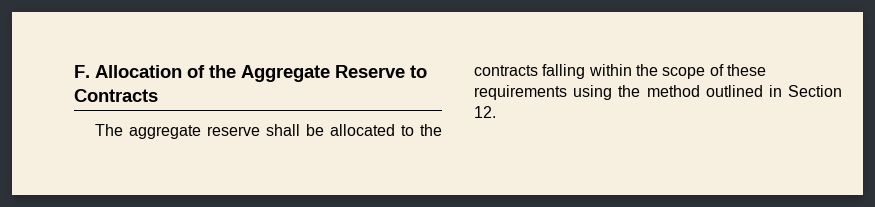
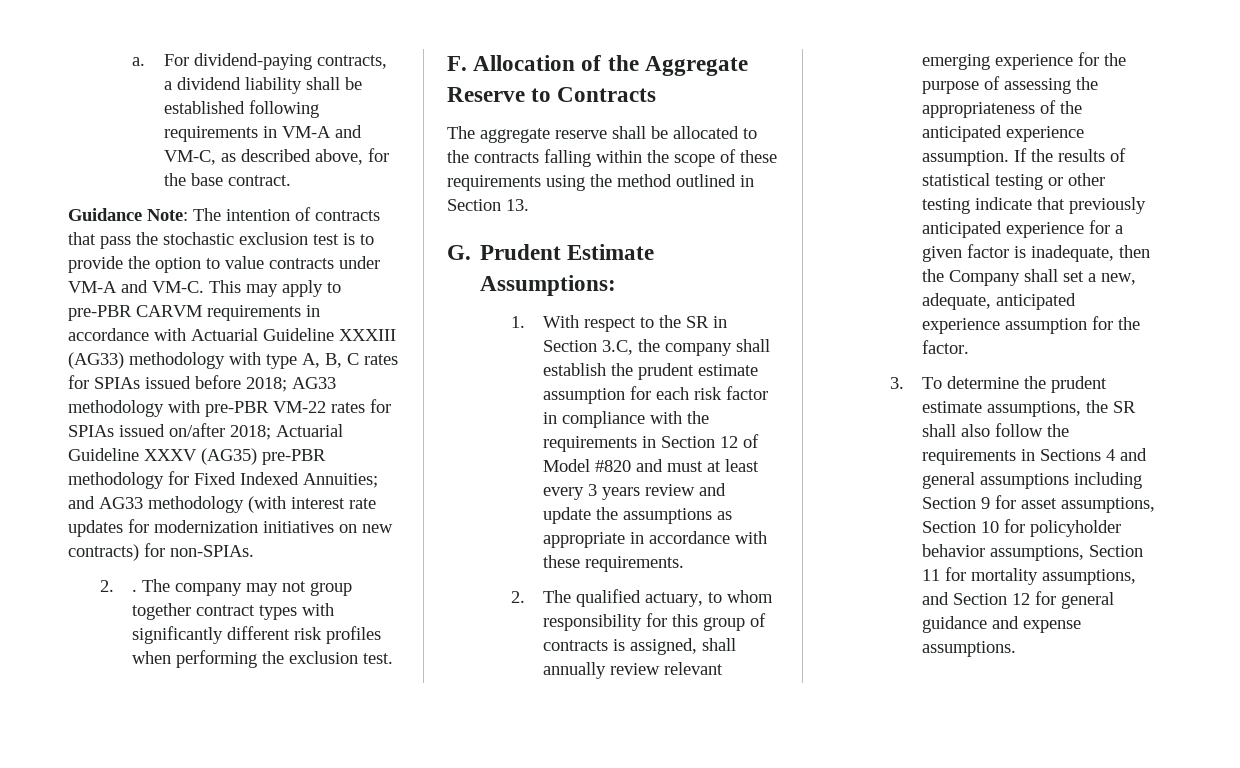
(74, 71) none -> [132,53,388,70] [164,77,363,94] [164,100,320,118] [164,125,363,142] [164,148,390,165] [164,173,292,186] [68,207,380,221] [68,232,374,249] [68,256,380,273] [68,280,341,297] [68,305,320,321] [68,328,396,341] [68,352,398,369] [68,375,336,392] [68,399,391,417] [68,423,343,440] [68,448,326,465] [68,471,378,489] [68,496,376,513] [68,519,393,537] [68,543,254,561] [100,579,353,596] [132,603,335,620] [132,626,382,644] [132,650,394,668] a. For dividend-paying contracts, a dividend liability shall be established following requirements in VM-A and VM-C, as described above, for the base contract. // Guidance Note: The intention of contracts that pass the stochastic exclusion test is to provide the option to value contracts under VM-A and VM-C. This may apply to pre-PBR CARVM requirements in accordance with Actuarial Guideline XXXIII (AG33) methodology with type A, B, C rates for SPIAs issued before 2018; AG33 methodology with pre-PBR VM-22 rates for SPIAs issued on/after 2018; Actuarial Guideline XXXV (AG35) pre-PBR methodology for Fixed Indexed Annuities; and AG33 methodology (with interest rate updates for modernization initiatives on new contracts) for non-SPIAs. // 2. . The company may not group together contract types with significantly different risk profiles when performing the exclusion test. //
[474,106,496,118] 12. -> [506,199,529,211] [447,244,655,260] [480,275,617,296] [511,315,728,332] [543,339,771,356] [543,363,759,380] [543,386,769,404] [543,411,710,428] [543,434,760,452] [543,459,760,472] [543,483,727,500] [543,507,733,524] [543,531,768,548] [543,555,685,572] [511,589,774,607] [543,613,767,631] [543,638,737,655] [543,662,724,679] [922,52,1127,70] [922,76,1099,94] [922,100,1083,118] [922,125,1085,142] [922,148,1127,166] [922,173,1106,190] [922,197,1147,214] [922,220,1124,238] [922,244,1151,262] [922,269,1137,286] [922,293,1077,310] [922,316,1141,334] [922,340,970,354] [890,376,1108,393] [922,400,1137,417] [922,423,1070,437] [922,448,1148,465] [922,472,1143,489] [922,495,1156,513] [922,519,1122,537] [922,544,1144,561] [922,567,1137,585] [922,591,1115,609] [922,616,1082,633] [922,641,1017,657] 13. // G. Prudent Estimate Assumptions: // 1. With respect to the SR in Section 3.C, the company shall establish the prudent estimate assumption for each risk factor in compliance with the requirements in Section 12 of Model #820 and must at least every 3 years review and update the assumptions as appropriate in accordance with these requirements. // 2. The qualified actuary, to whom responsibility for this group of contracts is assigned, shall annually review relevant emerging experience for the purpose of assessing the appropriateness of the anticipated experience assumption. If the results of statistical testing or other testing indicate that previously anticipated experience for a given factor is inadequate, then the Company shall set a new, adequate, anticipated experience assumption for the factor. // 3. To determine the prudent estimate assumptions, the SR shall also follow the requirements in Sections 4 and general assumptions including Section 9 for asset assumptions, Section 10 for policyholder behavior assumptions, Section 11 for mortality assumptions, and Section 12 for general guidance and expense assumptions.

